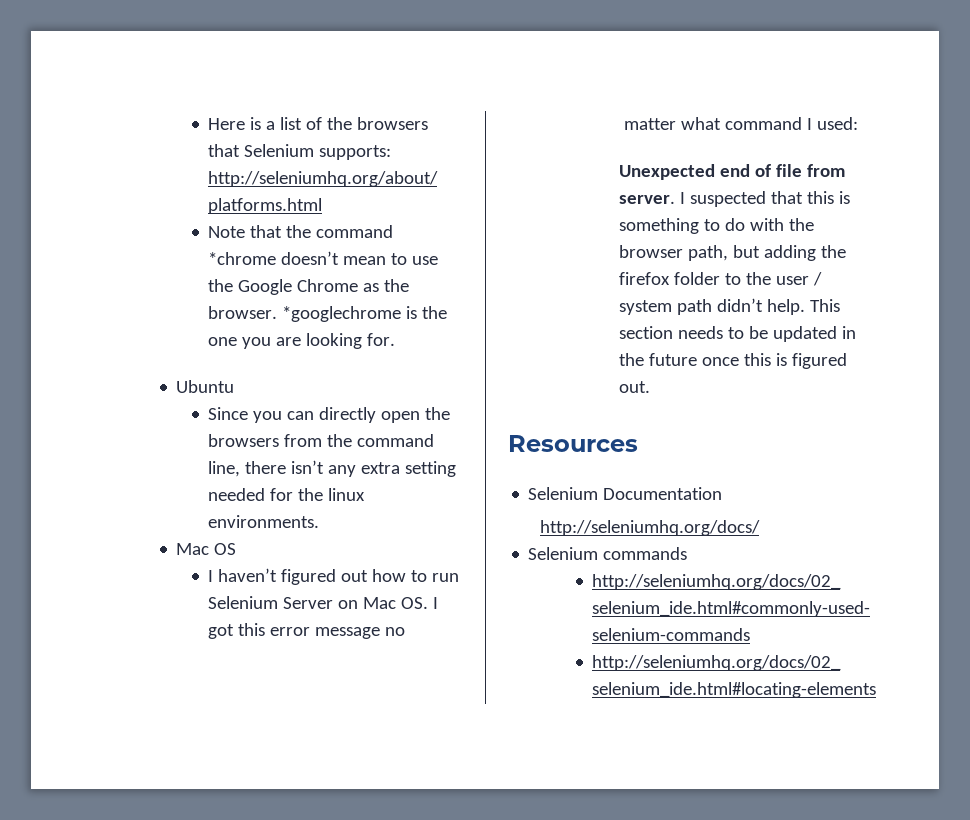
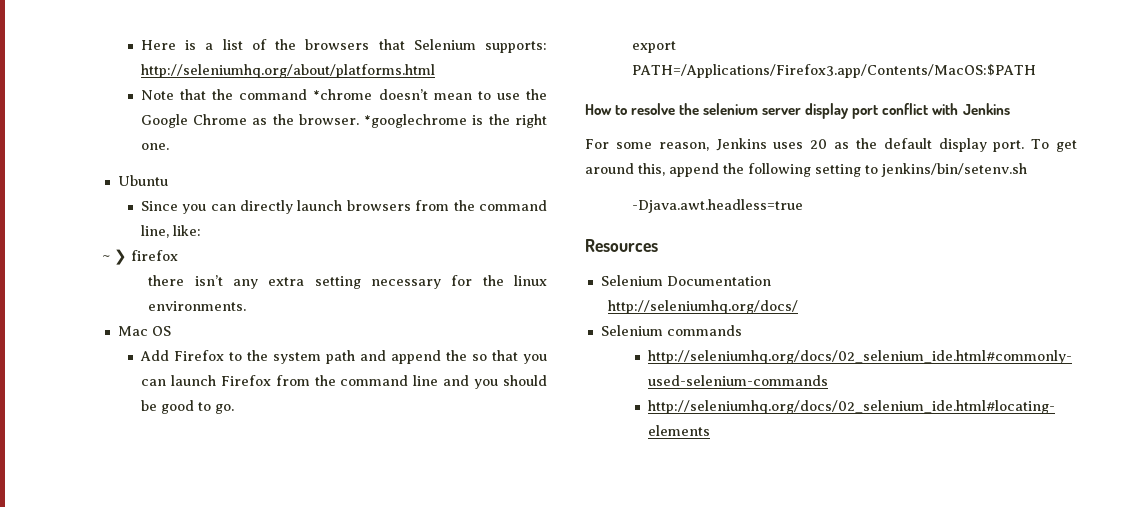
[208,333,396,349] one you are looking for. -> [515,114,548,128] [140,143,169,150] right one.
[381,407,451,423] open the -> [297,200,343,211] launch
(241, 469) none -> [172,225,201,236] [101,249,178,265] like: // ~ ❯ firefox //
[208,488,266,501] needed -> [370,279,441,289] necessary
[208,568,460,585] [208,596,439,609] [208,623,406,639] [624,117,859,130] [619,164,845,180] [619,191,850,207] [619,218,814,234] [619,245,846,261] [619,272,822,286] [619,298,840,315] [619,326,856,342] [619,353,847,369] [619,381,650,393] I haven’t figured out how to run Selenium Server on Mac OS. I got this error message no matter what command I used: // Unexpected end of file from server. I suspected that this is something to do with the browser path, but adding the firefox folder to the user / system path didn’t help. This section needs to be updated in the future once this is figured out. -> [139,350,547,364] [140,375,547,389] [140,400,234,414] [631,41,676,53] [631,64,1036,78] [585,103,1010,119] [585,138,1077,152] [585,163,1027,177] [631,199,803,213] Add Firefox to the system path and append the so that you can launch Firefox from the command line and you should be good to go. // export PATH=/Applications/Firefox3.app/Contents/MacOS:$PATH // How to resolve the selenium server display port conflict with Jenkins // For some reason, Jenkins uses 20 as the default display port. To get around this, append the following setting to jenkins/bin/setenv.sh // -Djava.awt.headless=true

